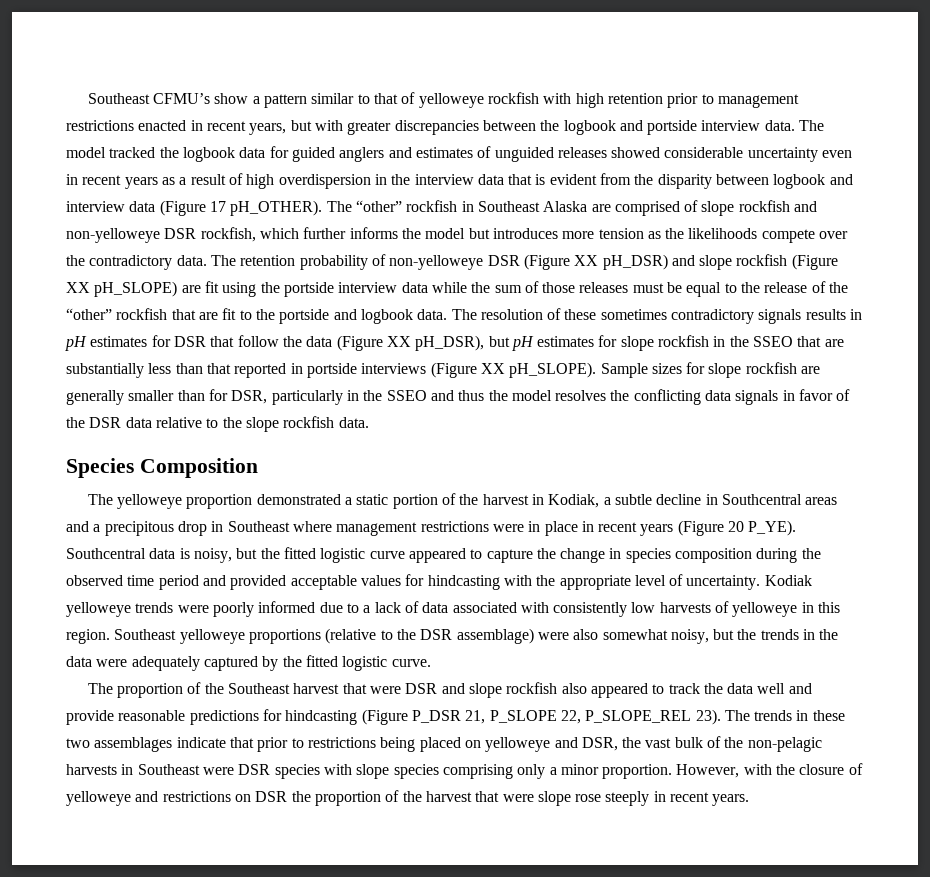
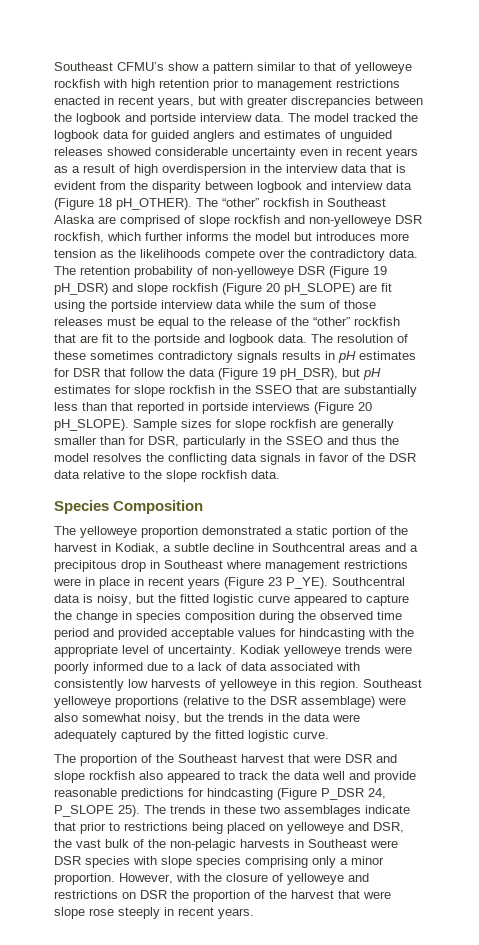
[209,201,226,212] 17 -> [98,198,112,207] 18
[574,255,599,266] XX -> [373,266,387,275] 19
[66,282,90,293] XX -> [266,283,280,292] 20
[386,336,411,347] XX -> [262,368,276,377] 19
[480,363,505,374] XX -> [358,402,372,411] 20
[728,521,745,532] 20 -> [268,577,282,586] 23
[465,709,721,725] 21, P_SLOPE 22, P_SLOPE_REL 23). -> [368,788,386,799] [54,805,140,817] 24, P_SLOPE 25).

